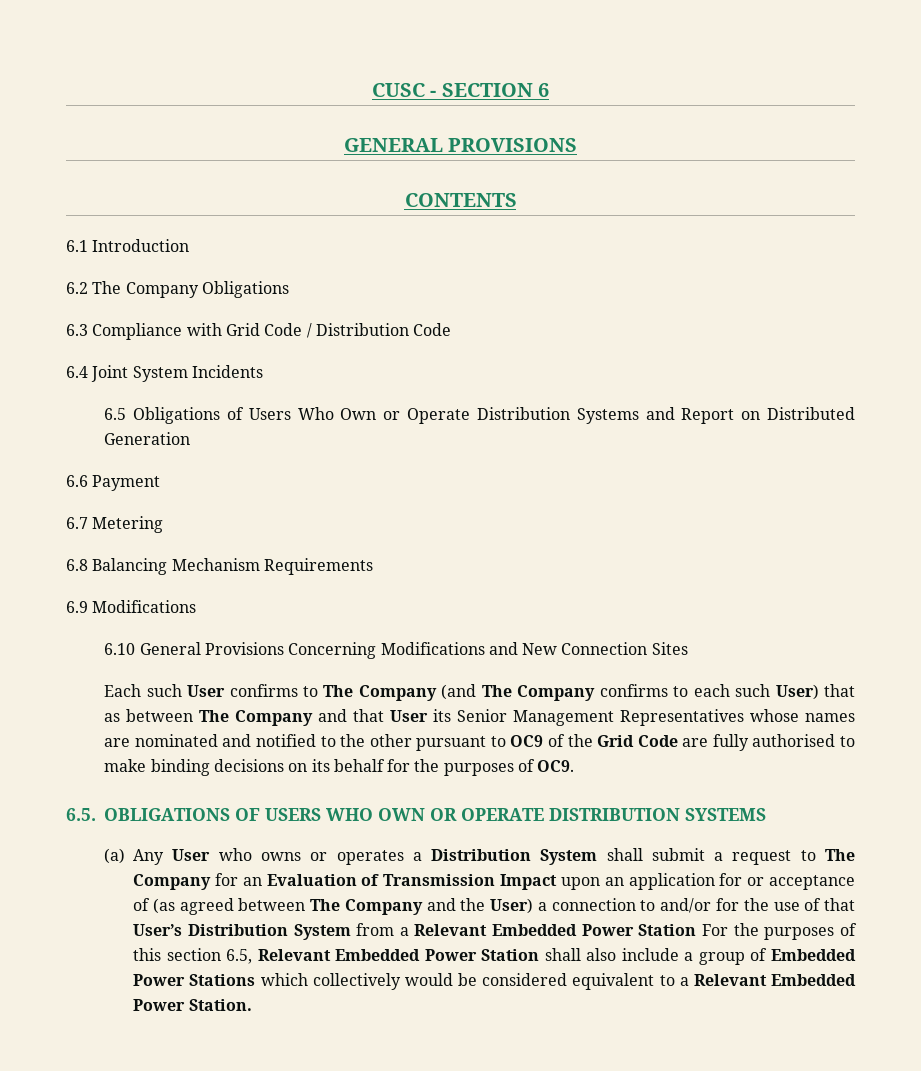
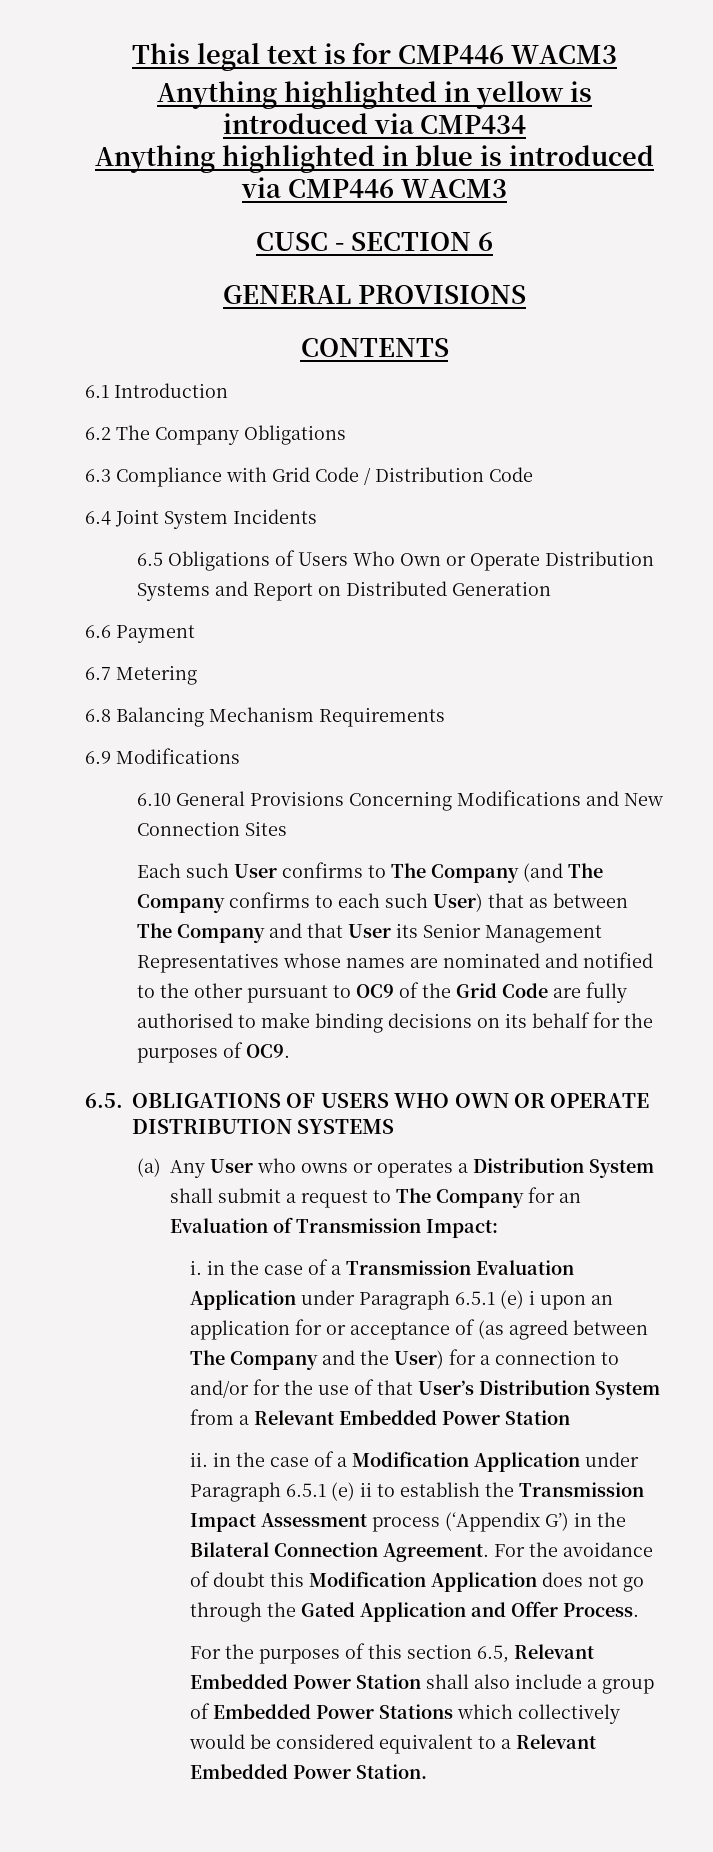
(371, 90) none -> [131,42,618,71] [157,81,592,109] [222,113,527,134] [95,145,654,173] [241,177,507,198] This legal text is for CMP446 WACM3 // Anything highlighted in yellow is introduced via CMP434 // Anything highlighted in blue is introduced via CMP446 WACM3 //
[500,874,558,890] Impact -> [426,1219,499,1238] [189,1259,574,1275] [189,1290,535,1310] Impact: // i. in the case of a Transmission Evaluation Application under Paragraph 6.5.1 (e) i
(534, 906) none -> [448,1349,476,1365] for
(697, 930) none -> [189,1451,639,1472] [189,1482,644,1502] [189,1512,626,1532] [189,1542,653,1562] [189,1571,644,1592] [189,1601,639,1622] // ii. in the case of a Modification Application under Paragraph 6.5.1 (e) ii to establish the Transmission Impact Assessment process (‘Appendix G’) in the Bilateral Connection Agreement. For the avoidance of doubt this Modification Application does not go through the Gated Application and Offer Process. //

